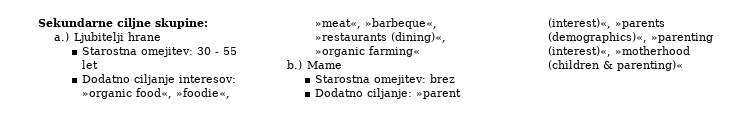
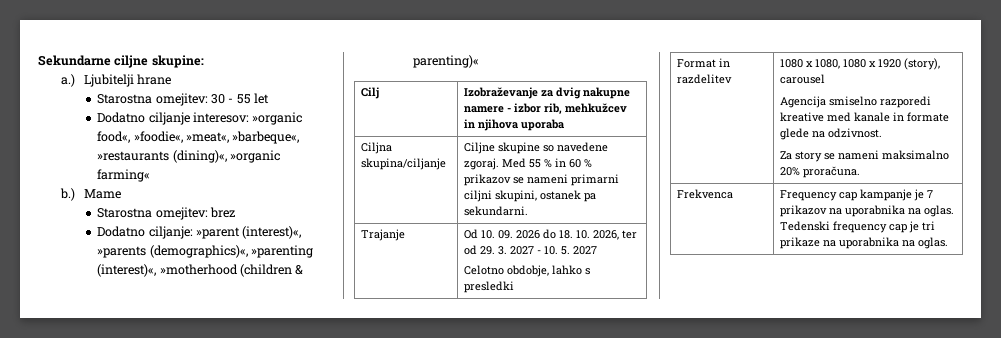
(683, 65) none -> [360,87,379,99] [463,87,630,99] [463,103,627,114] [463,119,564,131] [360,142,392,154] [360,158,446,170] [463,142,608,154] [463,158,592,170] [463,174,619,186] [463,190,596,202] [463,206,528,216] [360,229,405,241] [463,229,637,240] [463,245,597,255] [463,265,590,277] [463,281,514,293] [676,58,730,68] [676,74,732,84] [779,58,940,70] [779,74,825,84] [779,96,931,108] [779,112,949,122] [779,128,882,140] [779,150,949,162] [779,166,860,178] [676,189,733,199] [779,189,933,201] [779,205,954,217] [779,221,935,233] [779,237,948,249] // Cilj | Izobraževanje za dvig nakupne namere - izbor rib, mehkužcev in njihova uporaba // Ciljna skupina/ciljanje | Ciljne skupine so navedene zgoraj. Med 55 % in 60 % prikazov se nameni primarni ciljni skupini, ostanek pa sekundarni. // Trajanje | Od 10. 09. 2026 do 18. 10. 2026, ter od 29. 3. 2027 - 10. 5. 2027 // Celotno obdobje, lahko s presledki // Format in razdelitev | 1080 x 1080, 1080 x 1920 (story), carousel // Agencija smiselno razporedi kreative med kanale in formate glede na odzivnost. // Za story se nameni maksimalno 20% proračuna. // Frekvenca | Frequency cap kampanje je 7 prikazov na uporabnika na oglas. Tedenski frequency cap je tri prikaze na uporabnika na oglas.

